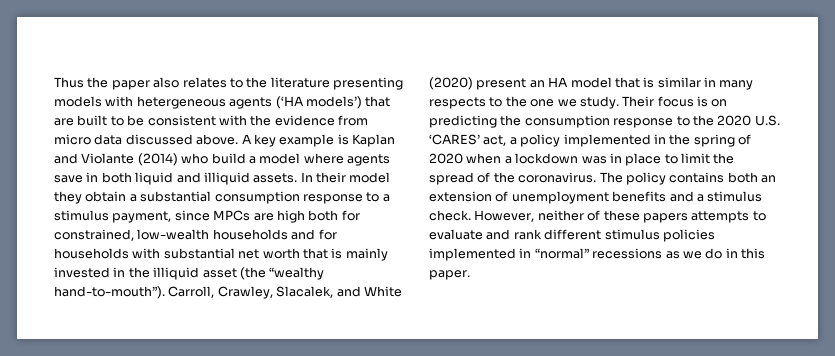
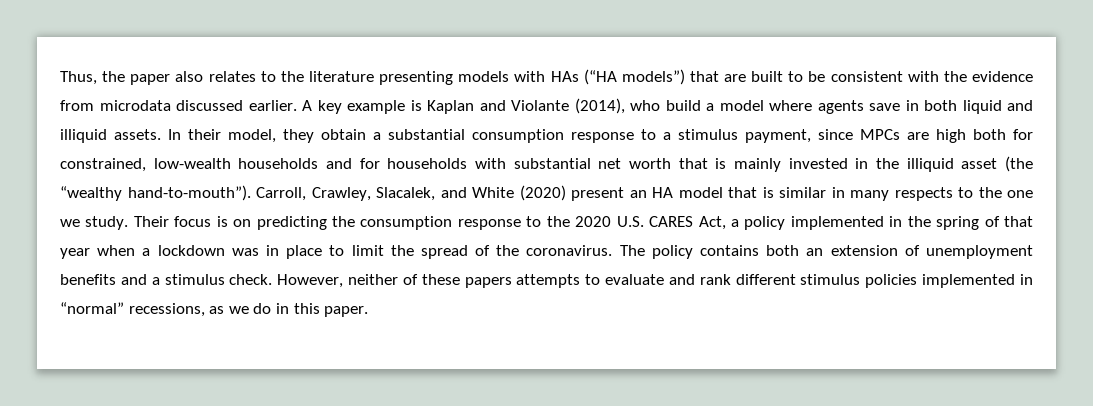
[54,77,84,88] Thus -> [60,71,97,85] Thus,
[136,96,362,109] hetergeneous agents (‘HA models’) -> [550,69,685,85] HAs (“HA models”)
[54,134,239,145] micro data discussed above. -> [99,100,297,111] microdata discussed earlier.
[137,153,178,166] (2014) -> [574,98,625,114] (2014),
[349,172,391,183] model -> [228,129,276,143] model,
[429,134,507,146] ‘CARES’ act, -> [649,216,726,230] CARES Act,
[429,153,463,164] 2020 -> [1003,216,1033,227] [60,248,90,259] that year
[592,248,663,259] recessions -> [128,303,205,317] recessions,

